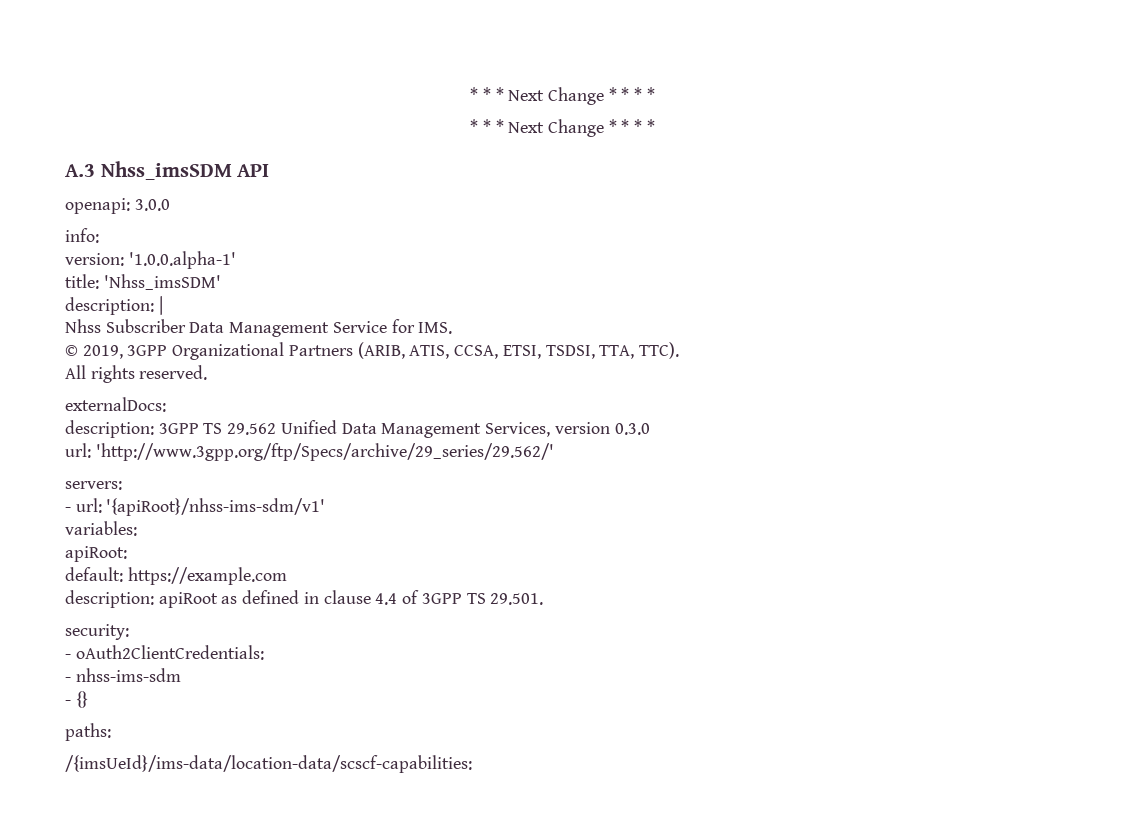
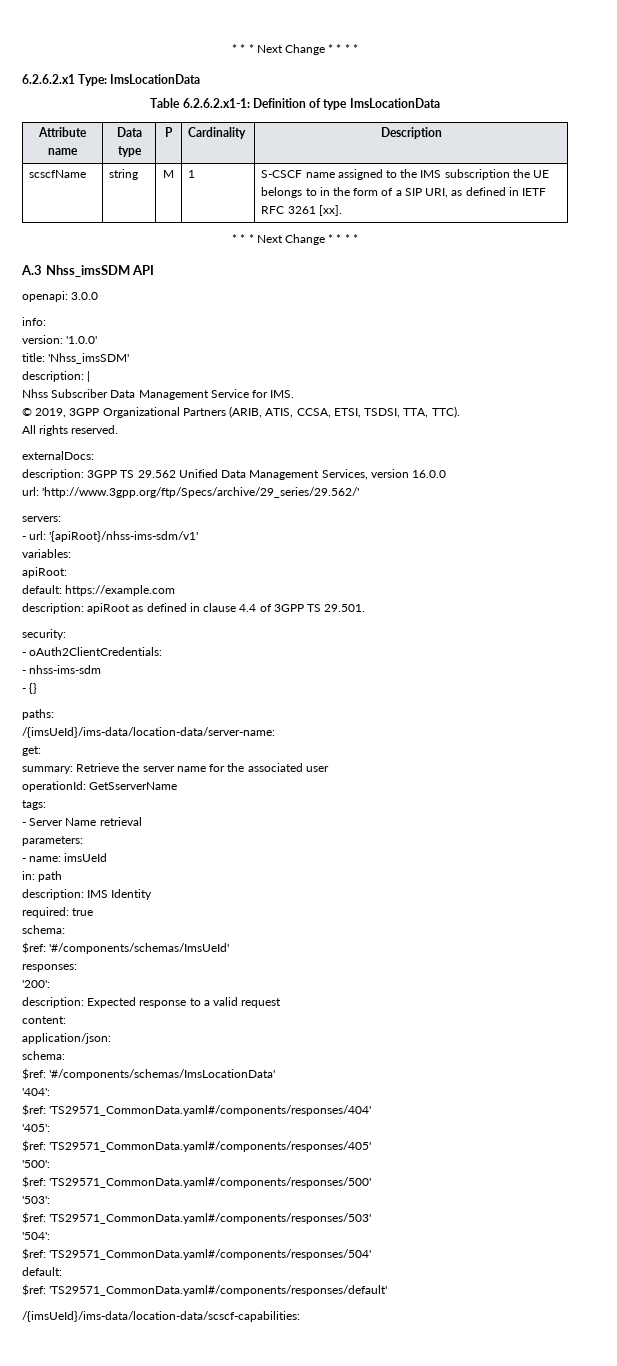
[470,87,655,105] * * * Next Change * * * * -> [232,44,358,55] [22,74,201,86] [150,98,440,110] [38,127,87,137] [48,148,78,155] [116,127,142,137] [117,146,142,157] [165,127,173,137] [188,127,247,139] [380,127,442,139] [29,170,87,178] [109,169,139,180] [163,170,174,178] [188,170,196,178] [261,169,550,180] [261,187,547,198] [261,205,342,216] * * * Next Change * * * * // 6.2.6.2.x1 Type: ImsLocationData // Table 6.2.6.2.x1-1: Definition of type ImsLocationData // Attribute name | Data type | P | Cardinality | Description // scscfName | string | M | 1 | S-CSCF name assigned to the IMS subscription the UE belongs to in the form of a SIP URI, as defined in IETF RFC 3261 [xx].
[128,251,236,269] '1.0.0.alpha-1' -> [66,336,98,344] '1.0.0'
[614,423,650,435] 0.3.0 -> [412,470,447,478] 16.0.0
(111, 732) none -> [22,727,275,738] [22,746,41,756] [22,763,329,774] [22,781,178,792] [22,800,46,810] [22,817,142,826] [22,836,83,846] [22,853,108,862] [22,871,63,882] [22,889,153,900] [22,907,94,918] [22,925,65,934] [22,942,230,954] [22,964,77,972] [22,980,50,988] [22,997,282,1008] [22,1016,66,1024] [22,1033,111,1044] [22,1051,65,1060] [22,1068,276,1080] [22,1088,50,1096] [22,1104,372,1116] [22,1124,50,1132] [22,1140,372,1152] [22,1160,50,1168] [22,1176,372,1188] [22,1196,50,1204] [22,1212,372,1224] [22,1232,50,1240] [22,1248,372,1260] [22,1267,62,1276] [22,1284,388,1296] // /{imsUeId}/ims-data/location-data/server-name: // get: // summary: Retrieve the server name for the associated user // operationId: GetSserverName // tags: // - Server Name retrieval // parameters: // - name: imsUeId // in: path // description: IMS Identity // required: true // schema: // $ref: '#/components/schemas/ImsUeId' // responses: // '200': // description: Expected response to a valid request // content: // application/json: // schema: // $ref: '#/components/schemas/ImsLocationData' // '404': // $ref: 'TS29571_CommonData.yaml#/components/responses/404' // '405': // $ref: 'TS29571_CommonData.yaml#/components/responses/405' // '500': // $ref: 'TS29571_CommonData.yaml#/components/responses/500' // '503': // $ref: 'TS29571_CommonData.yaml#/components/responses/503' // '504': // $ref: 'TS29571_CommonData.yaml#/components/responses/504' // default: // $ref: 'TS29571_CommonData.yaml#/components/responses/default'

